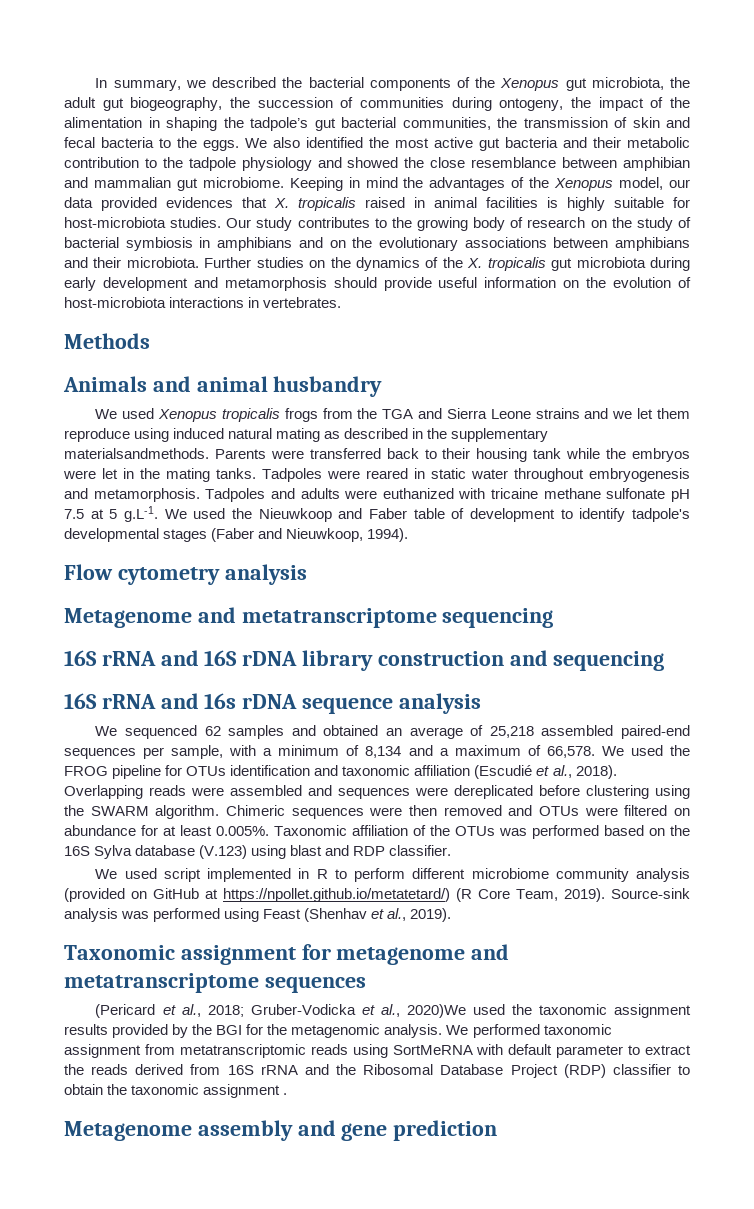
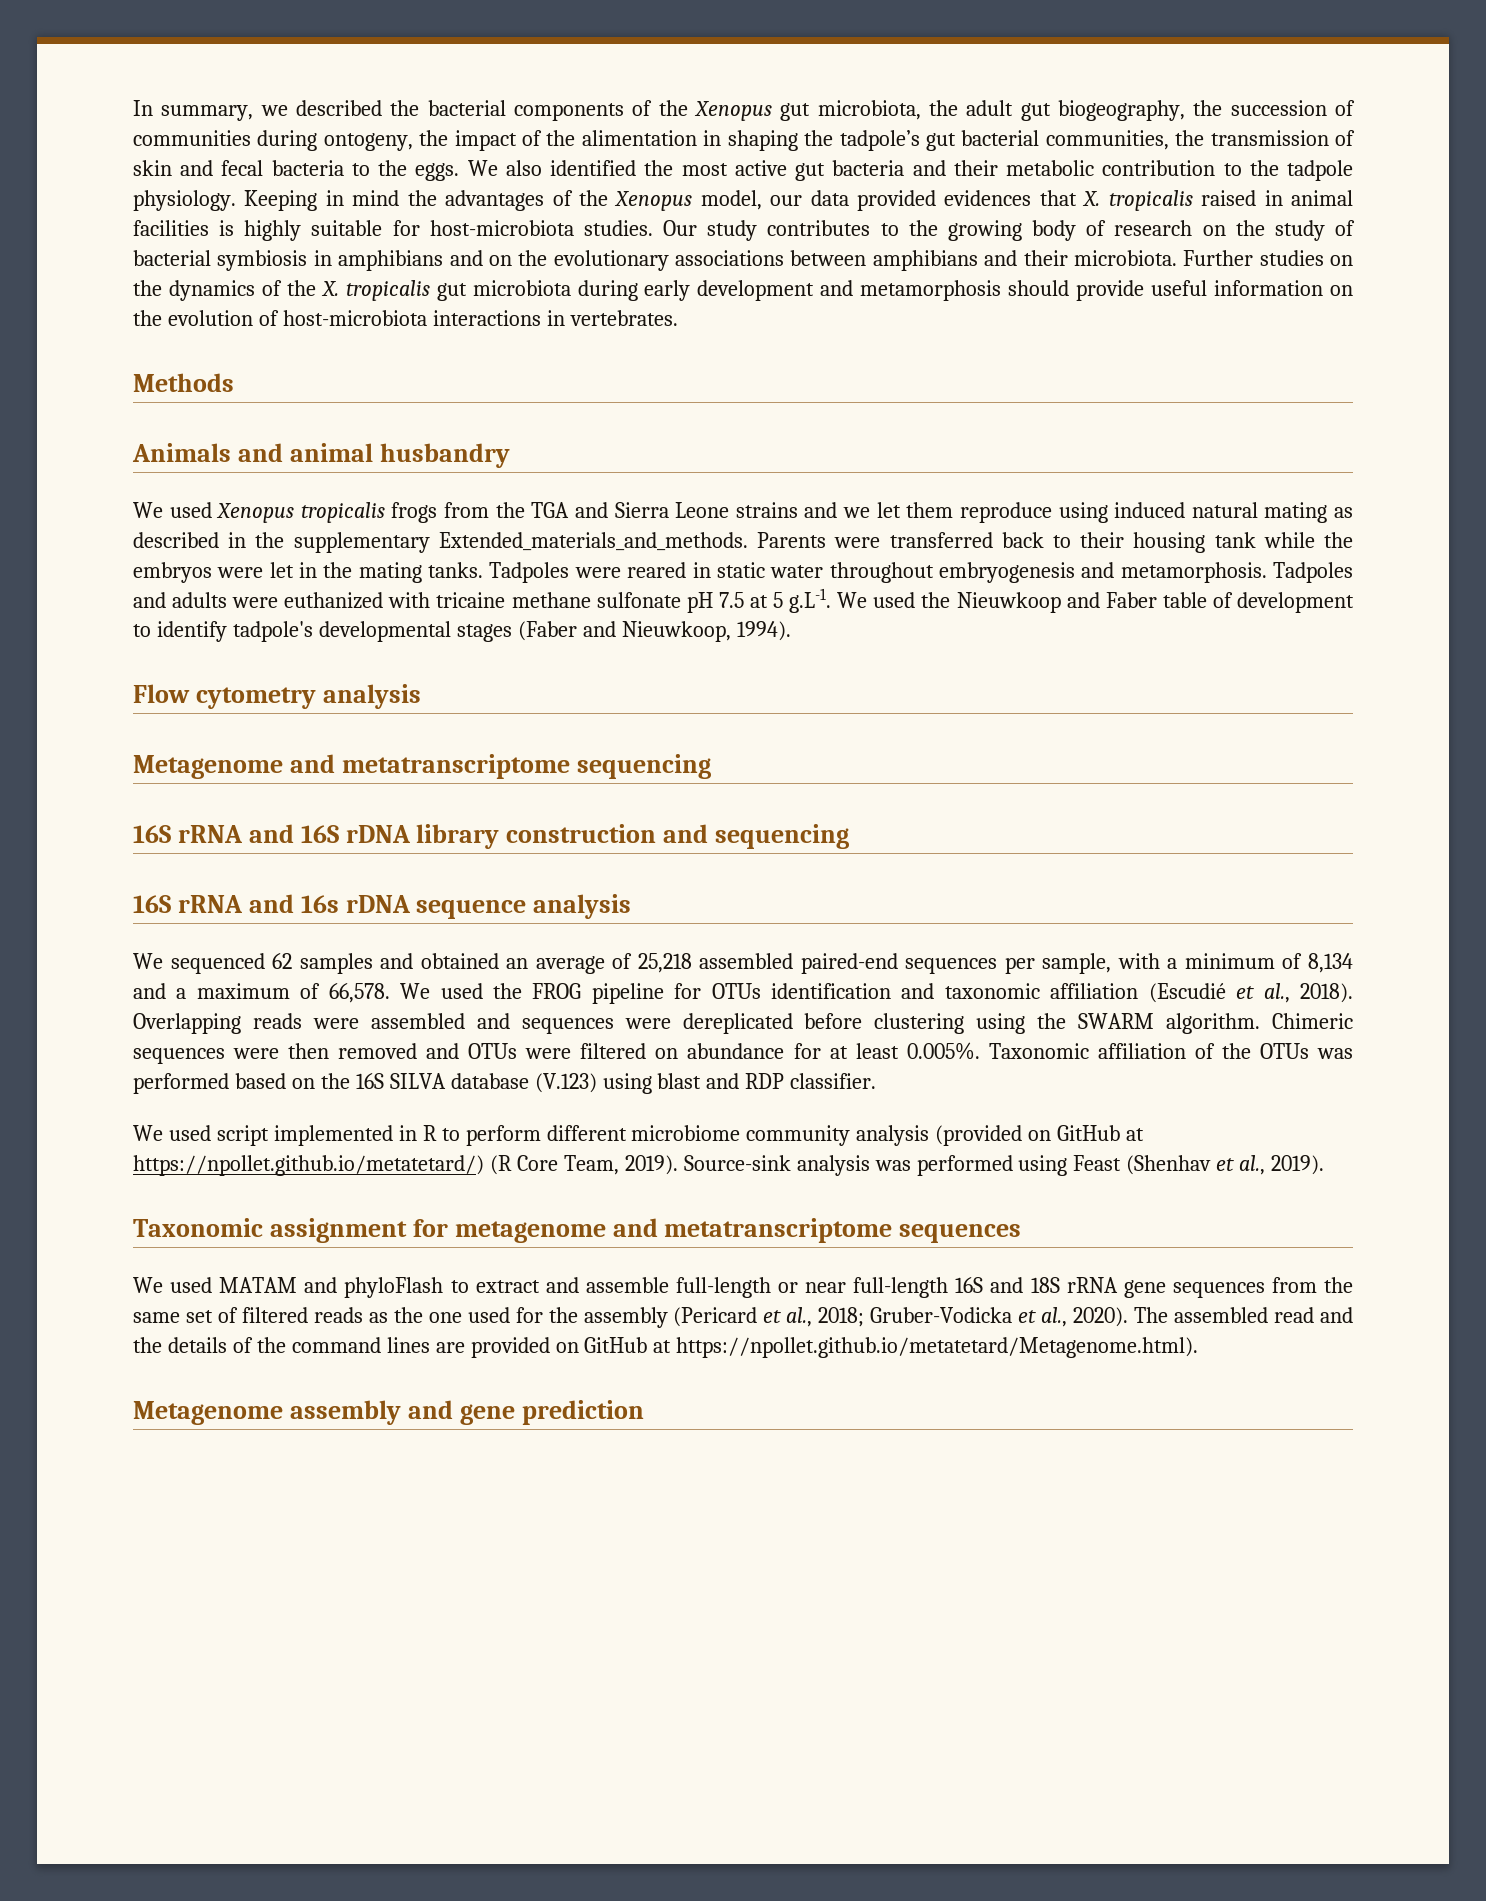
[241,157,691,171] [64,177,284,191] physiology and showed the close resemblance between amphibian and mammalian gut microbiome. -> [133,190,236,211] physiology.
[64,448,209,459] materialsandmethods. -> [438,532,748,551] Extended_materials_and_methods.
[94,845,133,859] Sylva -> [389,1073,446,1089] SILVA
(366, 984) none -> [133,1277,1353,1298] [133,1307,668,1328] We used MATAM and phyloFlash to extract and assemble full-length or near full-length 16S and 18S rRNA gene sequences from the same set of filtered reads as the one used for the assembly
[406,1004,692,1018] [64,1024,612,1038] [64,1044,691,1058] [64,1064,690,1078] [64,1084,288,1098] 2020)We used the taxonomic assignment results provided by the BGI for the metagenomic analysis. We performed taxonomic assignment from metatranscriptomic reads using SortMeRNA with default parameter to extract the reads derived from 16S rRNA and the Ribosomal Database Project (RDP) classifier to obtain the taxonomic assignment . -> [1073,1307,1354,1327] [133,1337,1199,1358] 2020). The assembled read and the details of the command lines are provided on GitHub at https://npollet.github.io/metatetard/Metagenome.html).

